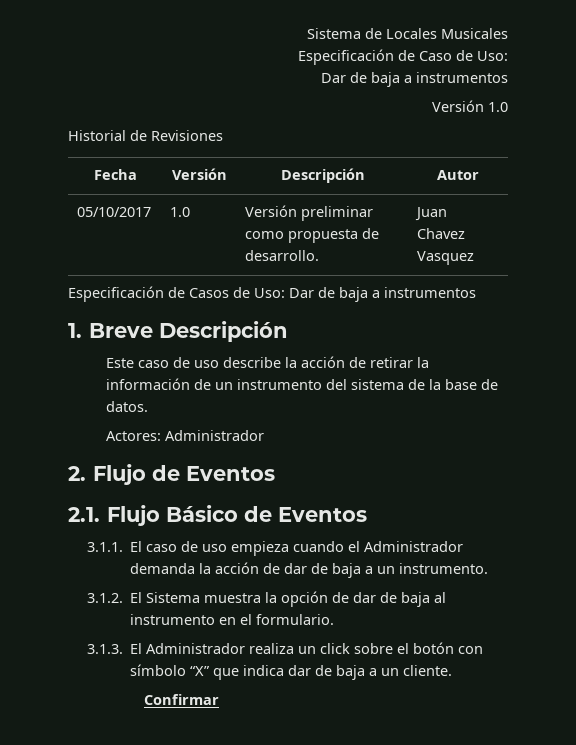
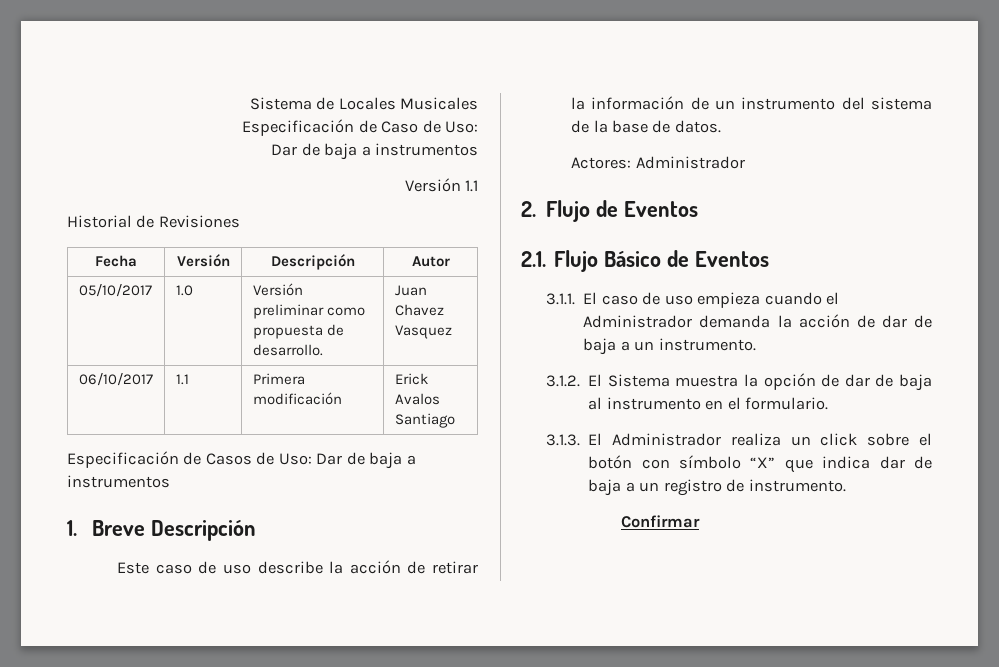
[488,102,508,112] 1.0 -> [465,180,478,192] 1.1
(475, 258) none -> [78,373,153,386] [175,374,189,385] [252,373,305,385] [252,392,342,405] [394,373,428,385] [394,393,440,405] [394,413,455,428] // 06/10/2017 | 1.1 | Primera modificación | Erick Avalos Santiago
[403,665,453,676] cliente. -> [663,479,846,496] registro de instrumento.

